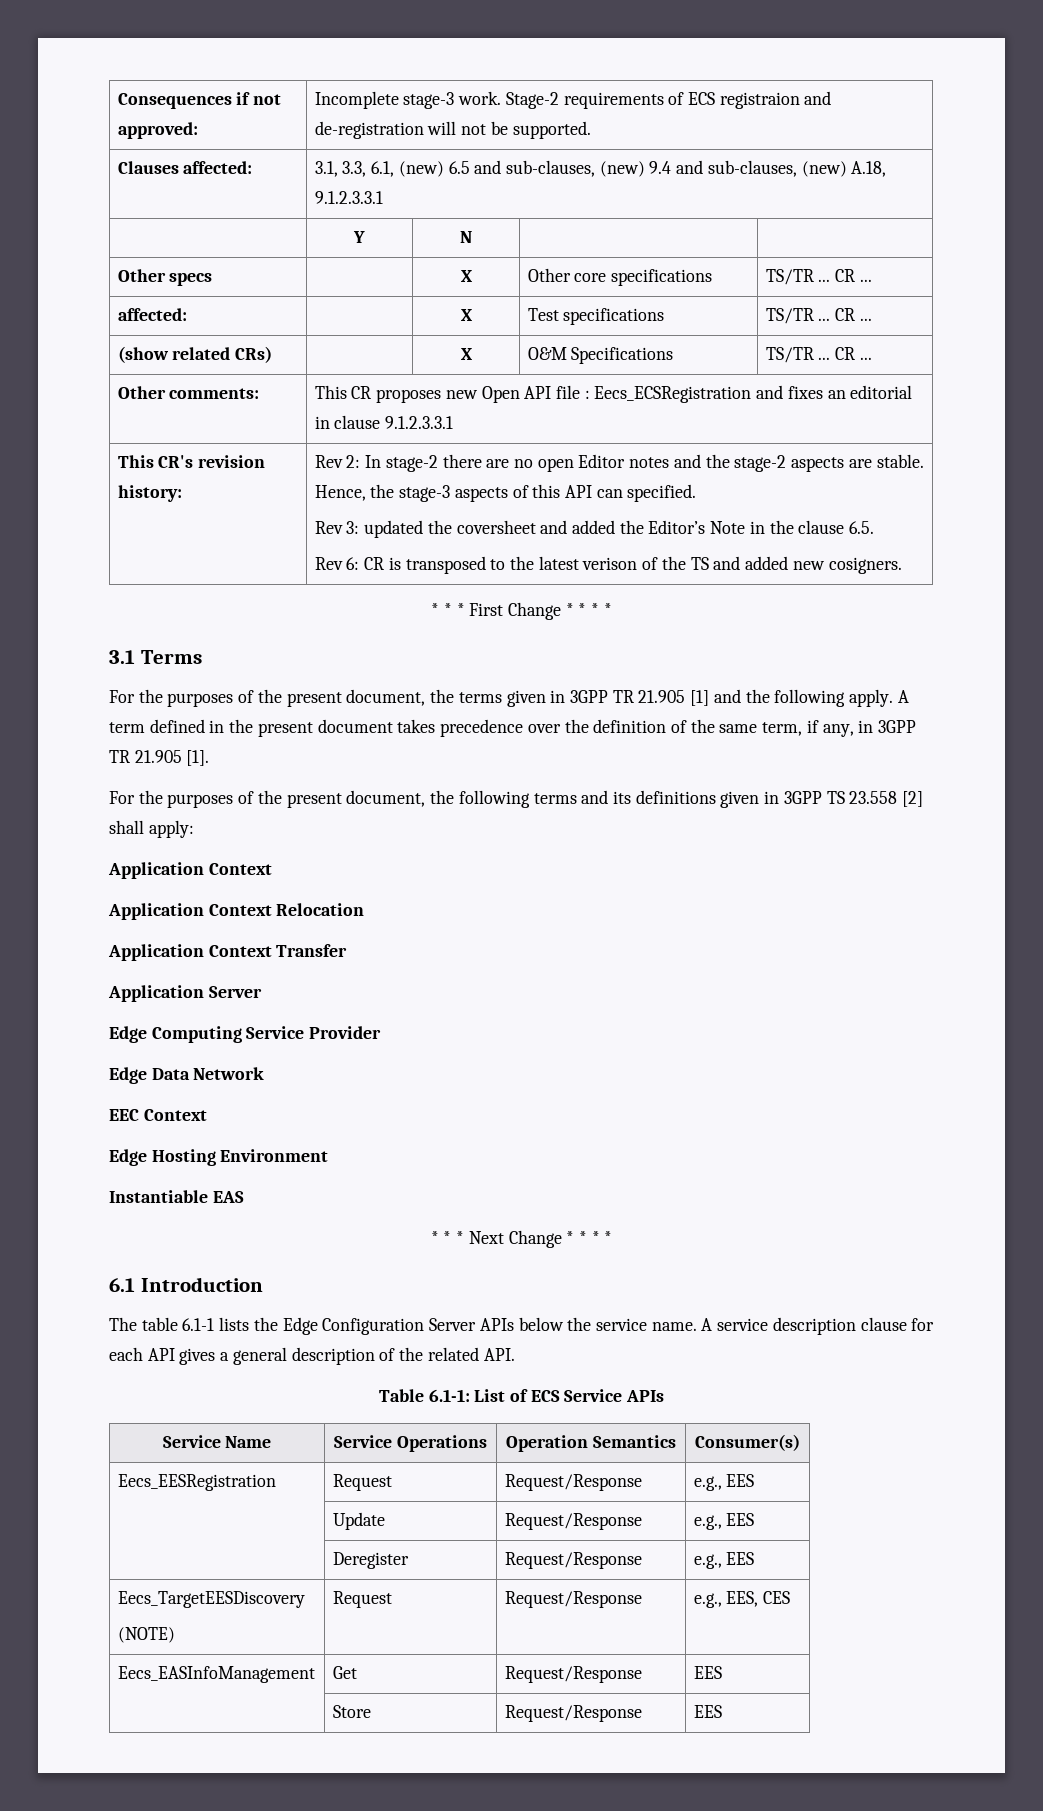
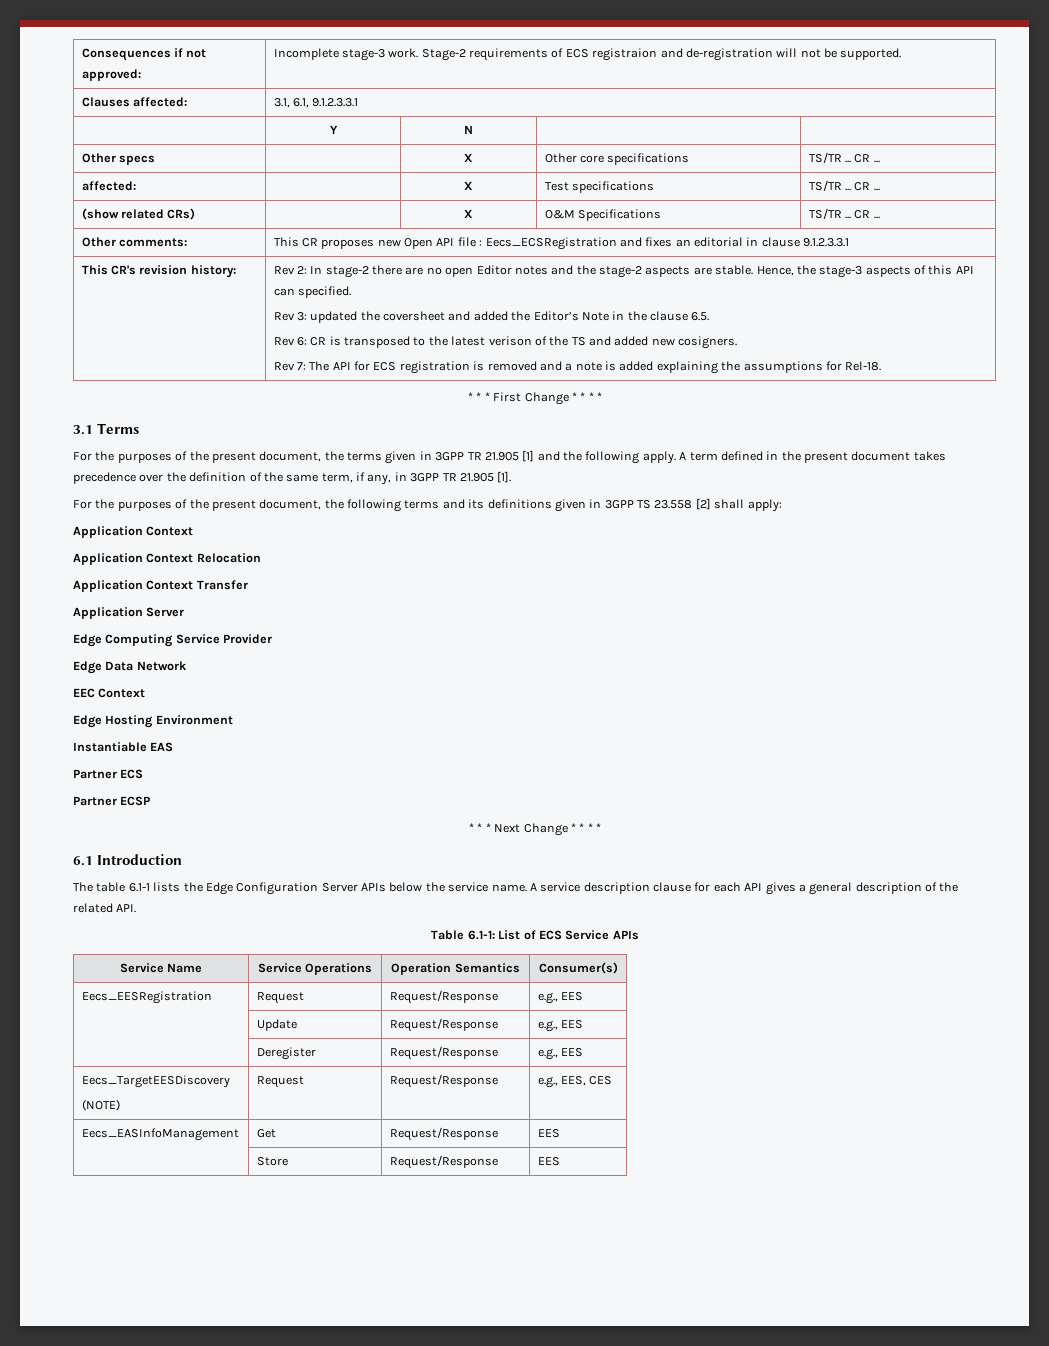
[342,160,887,177] 3.3, 6.1, (new) 6.5 and sub-clauses, (new) 9.4 and sub-clauses, (new) A.18, -> [292,98,309,108] 6.1,
(902, 565) none -> [273,361,882,374] // Rev 7: The API for ECS registration is removed and a note is added explaining the assumptions for Rel-18.
(244, 1197) none -> [73,769,144,779] [73,796,151,806] // Partner ECS // Partner ECSP

